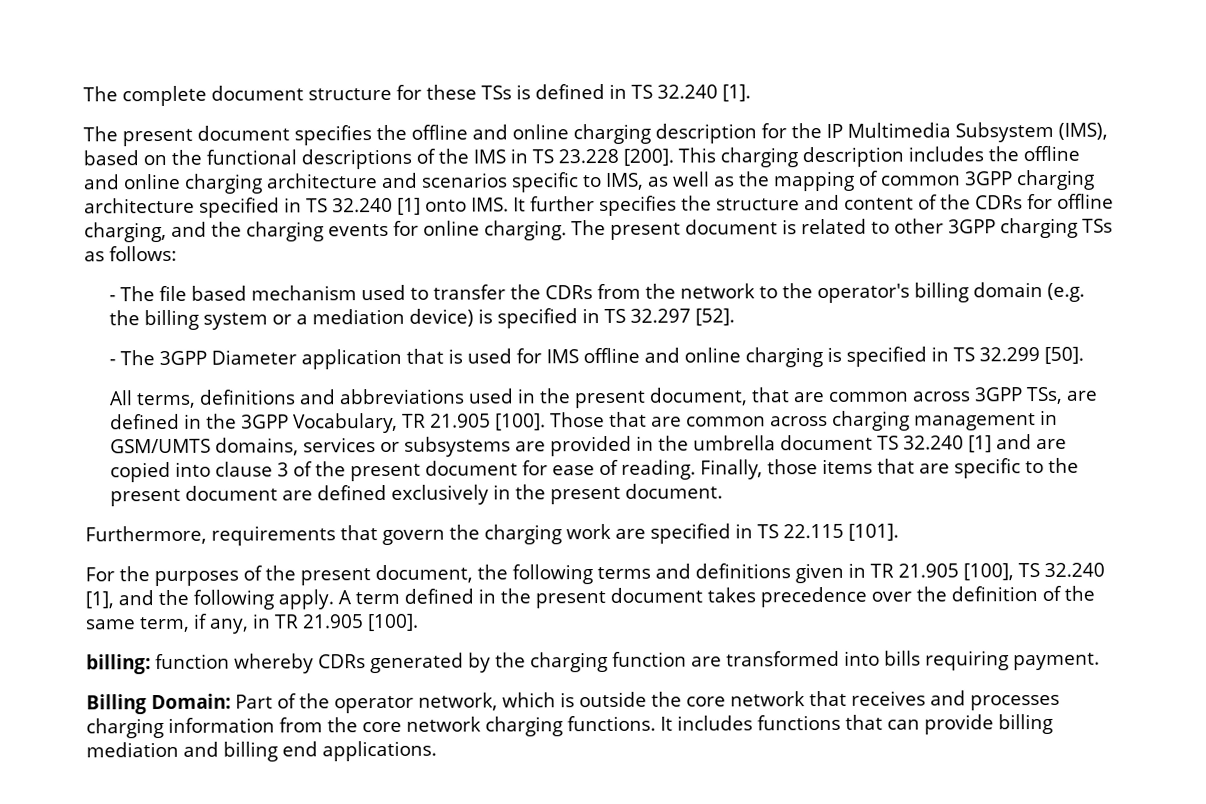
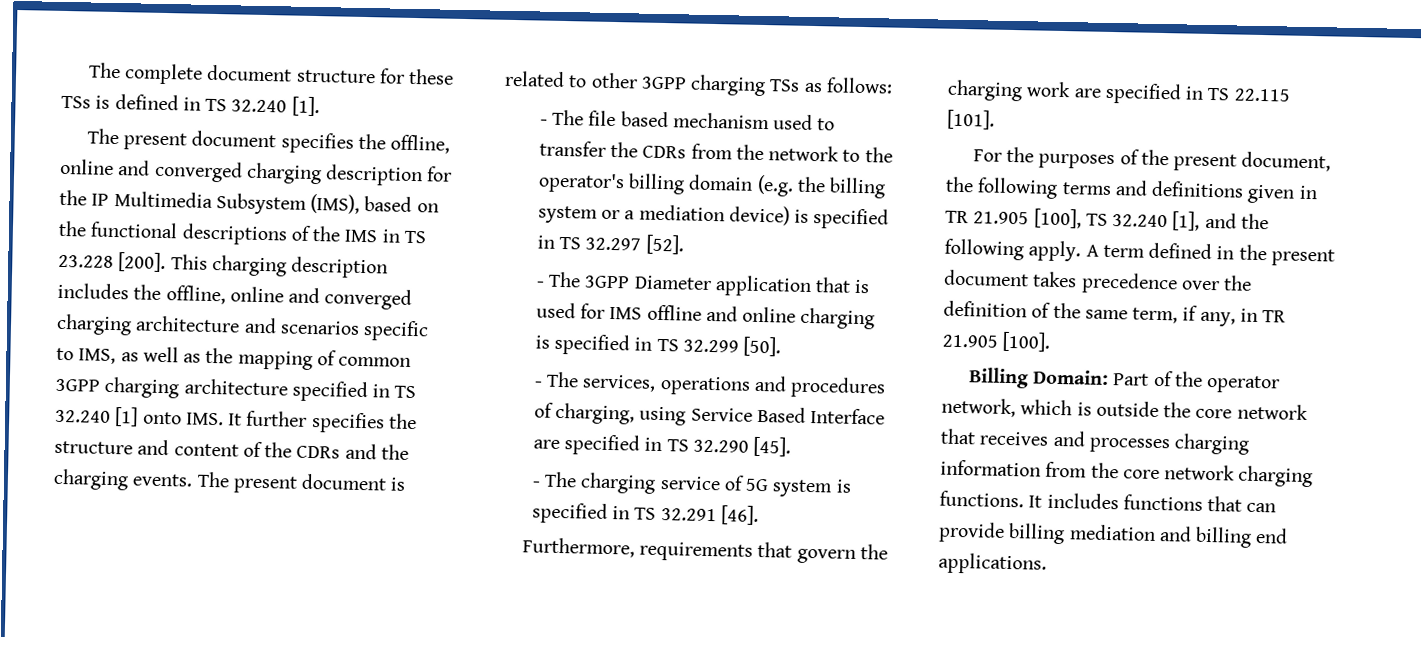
[411,124,569,140] offline and online -> [390,134,451,154] [60,158,243,183] offline, online and converged
[1023,145,1080,162] [83,173,181,190] offline and online -> [165,285,413,311] offline, online and converged
[1027,193,1114,210] [84,220,567,243] for offline charging, and the charging events for online charging. -> [344,443,409,460] [53,468,194,491] and the charging events.
[108,386,1097,409] [109,409,1059,434] [109,434,1067,457] [109,457,1080,483] [109,483,723,507] All terms, definitions and abbreviations used in the present document, that are common across 3GPP TSs, are defined in the 3GPP Vocabulary, TR 21.905 [100]. Those that are common across charging management in GSM/UMTS domains, services or subsystems are provided in the umbrella document TS 32.240 [1] and are copied into clause 3 of the present document for ease of reading. Finally, those items that are specific to the present document are defined exclusively in the present document. -> [533,371,887,399] [533,402,886,426] [532,434,792,457] [531,471,852,498] [531,502,759,525] - The services, operations and procedures of charging, using Service Based Interface are specified in TS 32.290 [45]. // - The charging service of 5G system is specified in TS 32.291 [46].
[86,650,1100,675] // billing: function whereby CDRs generated by the charging function are transformed into bills requiring payment. -> (1052, 341) none

